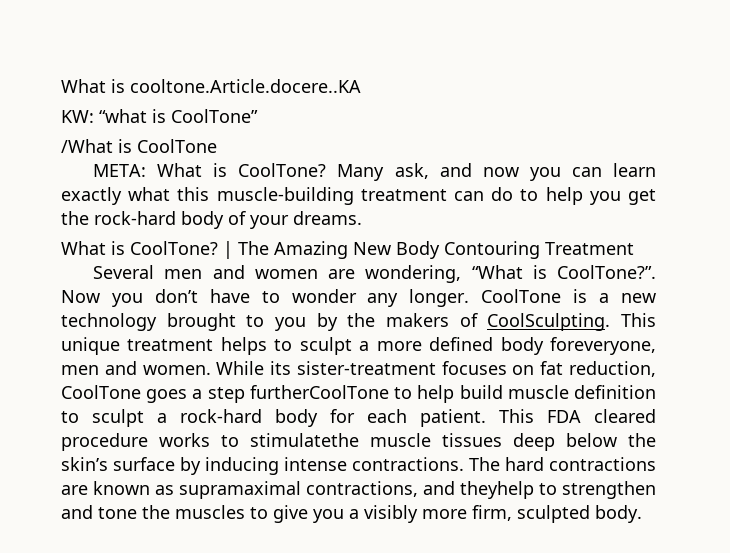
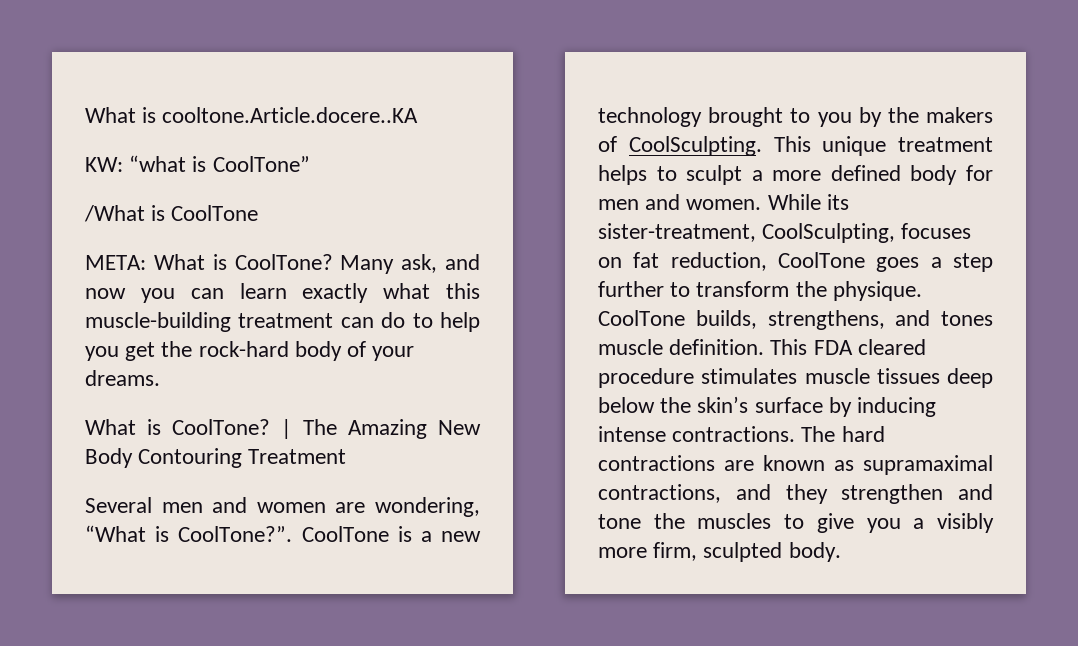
[61,289,470,307] Now you don’t have to wonder any longer. -> (293, 534) none
[550,337,657,355] foreveryone, -> [966,165,993,181] for
[296,361,436,375] sister-treatment -> [598,223,896,243] sister-treatment, CoolSculpting,
[249,385,656,403] [61,409,486,427] furtherCoolTone to help build muscle definition to sculpt a rock-hard body for each patient. -> [598,281,922,301] [598,310,993,330] [598,339,765,355] further to transform the physique. CoolTone builds, strengthens, and tones muscle definition.
[159,433,359,447] works to stimulatethe -> [701,368,798,384] stimulates
[460,481,557,499] theyhelp to -> [785,484,828,504] they

